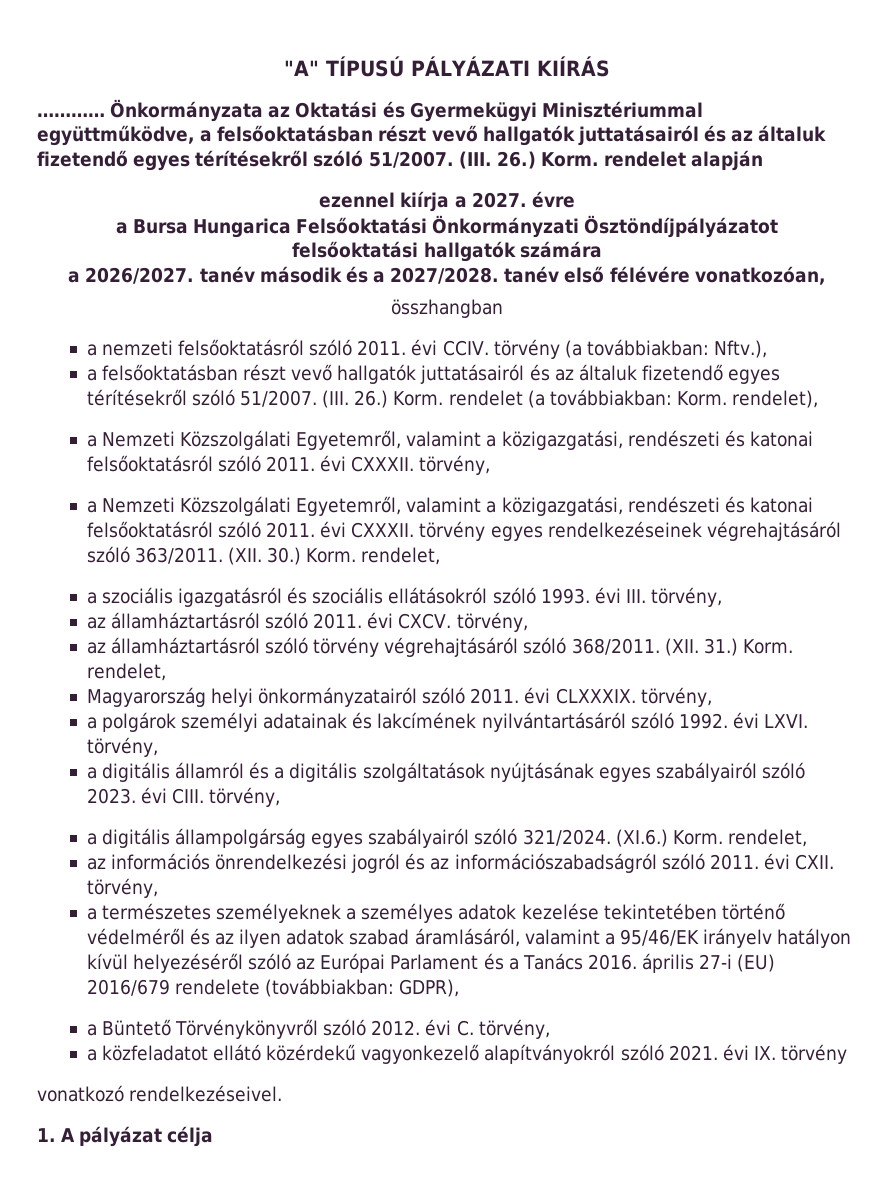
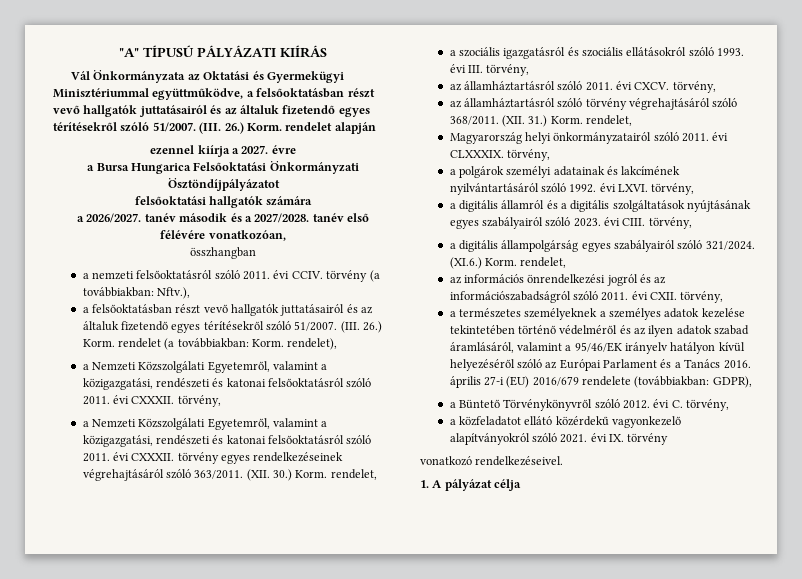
[37,113,105,117] ………… -> [71,71,91,80] Vál

